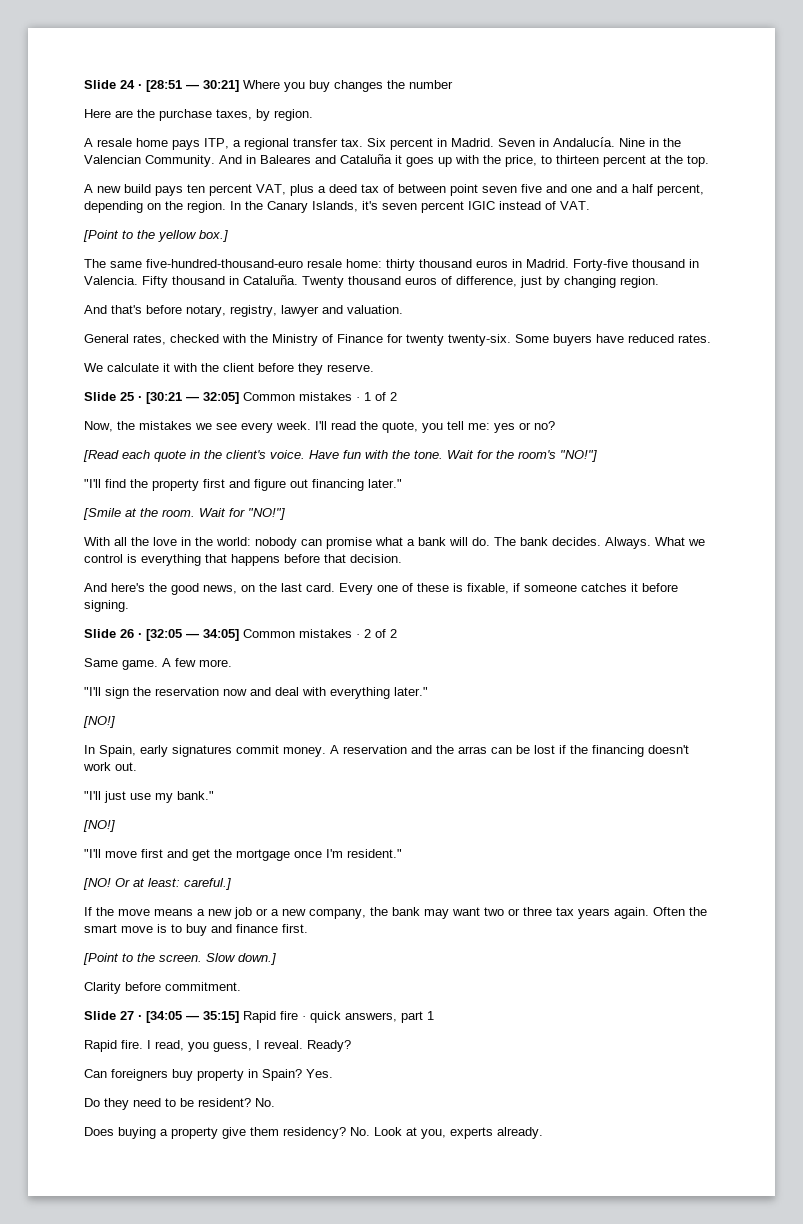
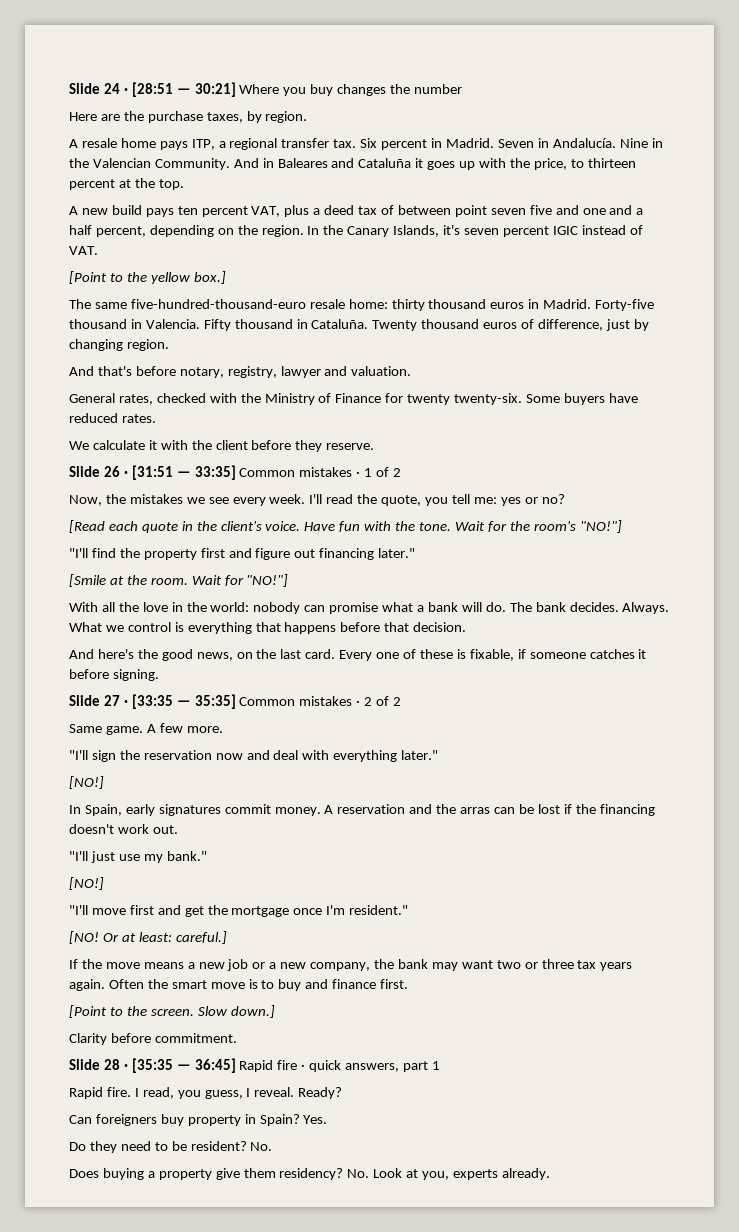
[120,392,239,404] 25 · [30:21 — 32:05] -> [103,465,236,480] 26 · [31:51 — 33:35]
[120,629,239,641] 26 · [32:05 — 34:05] -> [103,694,236,709] 27 · [33:35 — 35:35]
[120,1011,239,1023] 27 · [34:05 — 35:15] -> [103,1058,236,1073] 28 · [35:35 — 36:45]

